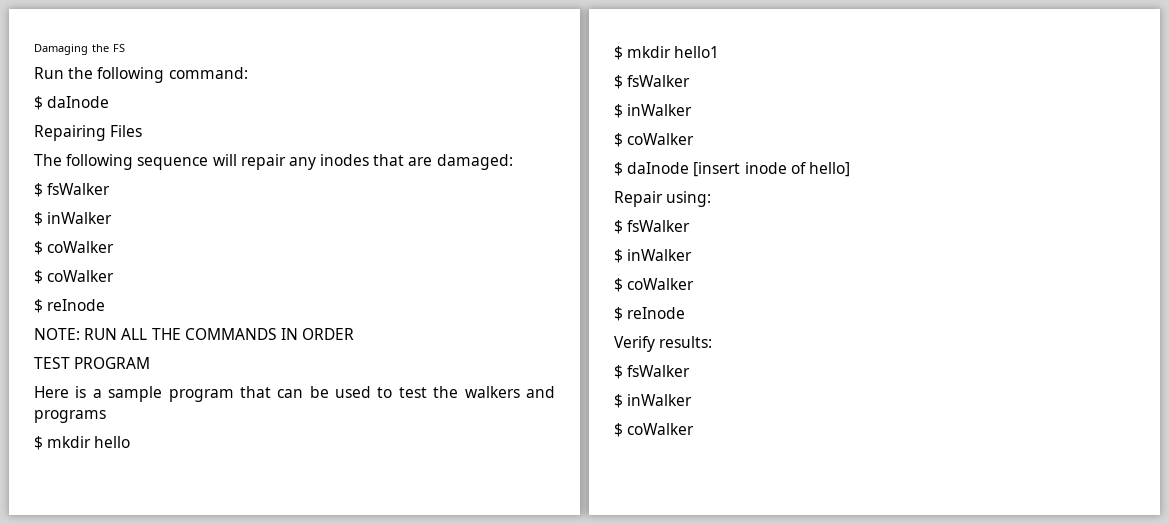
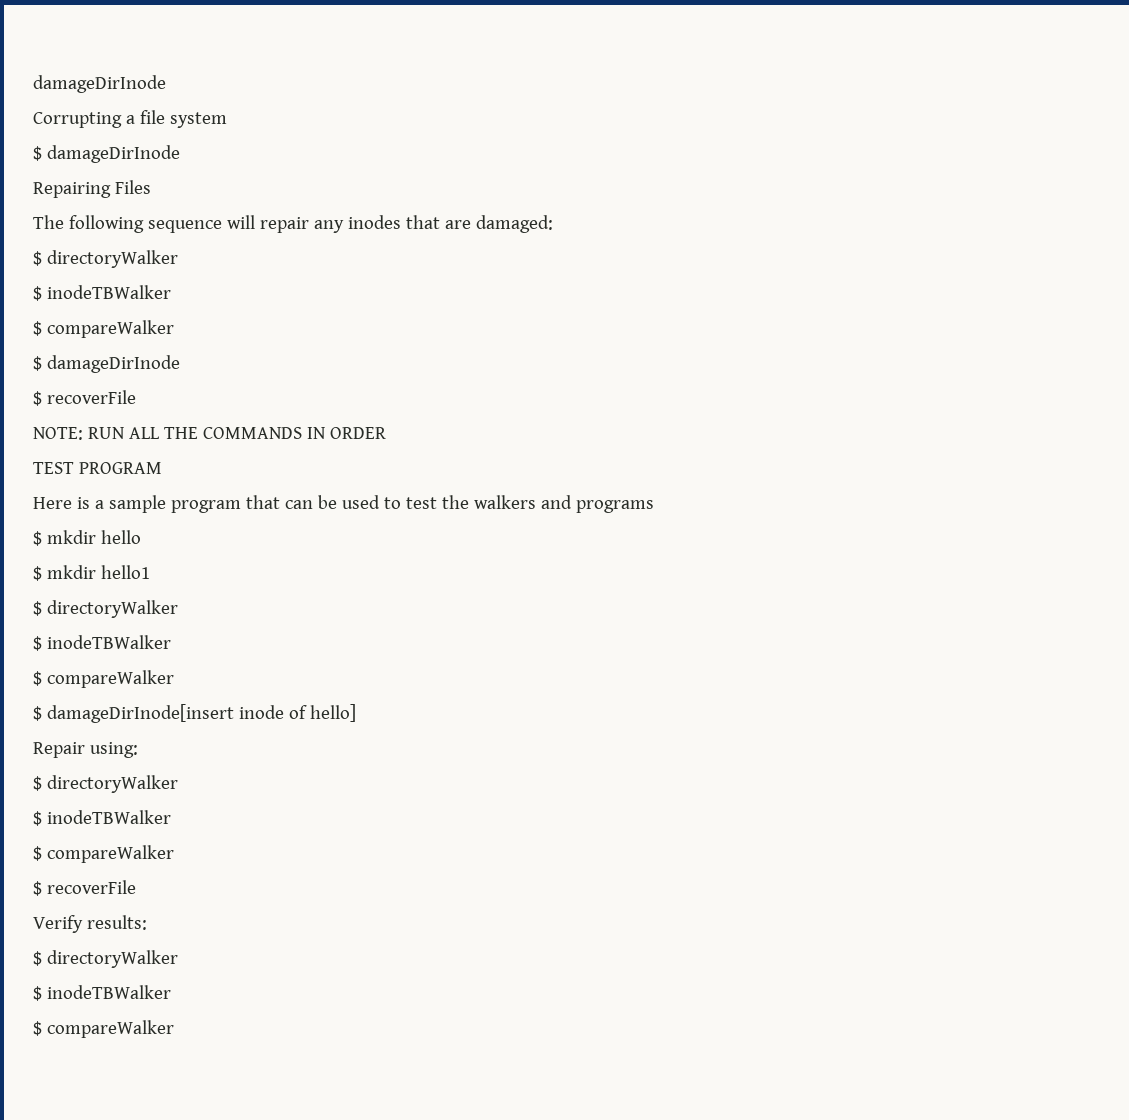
[34,44,126,55] [34,67,248,83] [34,96,110,110] Damaging the FS // Run the following command: // $ daInode -> [33,75,166,93] [33,110,227,128] [33,145,180,163] damageDirInode // Corrupting a file system // $ damageDirInode
[47,183,111,195] [34,212,113,226] [34,241,115,255] [34,270,115,284] [34,299,106,313] fsWalker // $ inWalker // $ coWalker // $ coWalker // $ reInode -> [46,250,178,268] [33,285,171,301] [33,320,174,338] [33,355,180,373] [33,390,136,406] directoryWalker // $ inodeTBWalker // $ compareWalker // $ damageDirInode // $ recoverFile
[627,75,691,87] [614,104,693,118] [614,133,695,147] [614,162,741,177] fsWalker // $ inWalker // $ coWalker // $ daInode [insert -> [46,600,178,618] [33,635,171,651] [33,670,174,688] [33,704,234,723] directoryWalker // $ inodeTBWalker // $ compareWalker // $ damageDirInode[insert
[627,220,691,232] [614,249,693,263] [614,278,695,292] [614,307,686,321] fsWalker // $ inWalker // $ coWalker // $ reInode -> [46,775,178,793] [33,810,171,826] [33,845,174,863] [33,880,136,896] directoryWalker // $ inodeTBWalker // $ compareWalker // $ recoverFile
[627,365,691,377] [614,394,693,408] [614,423,695,437] fsWalker // $ inWalker // $ coWalker -> [46,950,178,968] [33,985,171,1001] [33,1020,174,1038] directoryWalker // $ inodeTBWalker // $ compareWalker

